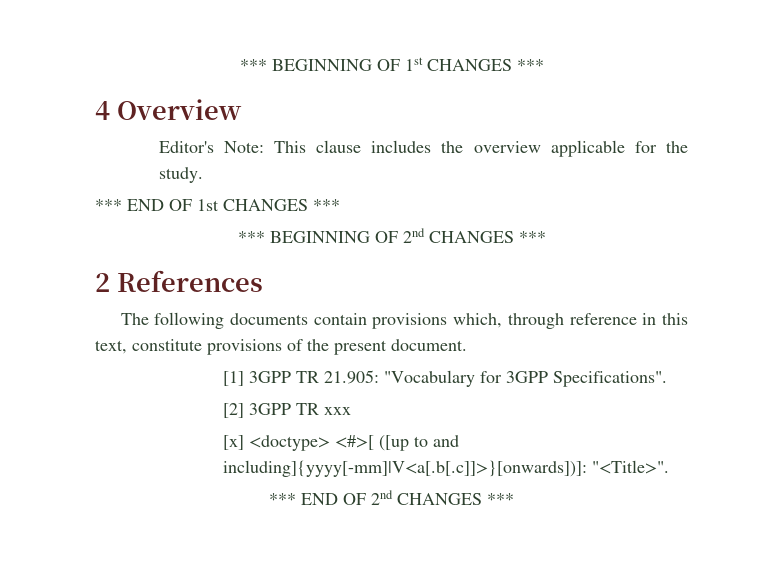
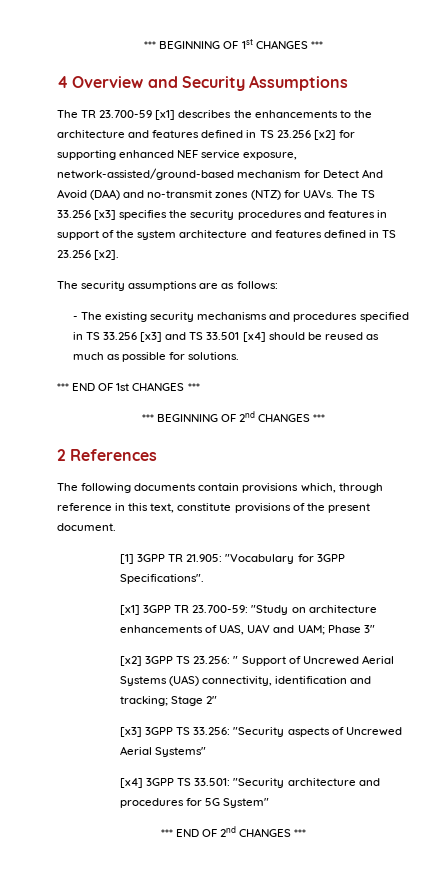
[158,140,689,157] [158,167,203,183] // Editor's Note: This clause includes the overview applicable for the study. -> [147,75,349,91] [57,110,372,120] [57,130,355,140] [57,150,298,160] [57,168,384,180] [57,189,375,200] [57,210,387,220] [57,230,396,240] [57,250,120,260] [57,281,278,291] [72,312,409,322] [72,332,379,342] [72,352,240,362] and Security Assumptions // The TR 23.700-59 [x1] describes the enhancements to the architecture and features defined in TS 23.256 [x2] for supporting enhanced NEF service exposure, network-assisted/ground-based mechanism for Detect And Avoid (DAA) and no-transmit zones (NTZ) for UAVs. The TS 33.256 [x3] specifies the security procedures and features in support of the system architecture and features defined in TS 23.256 [x2]. // The security assumptions are as follows: // - The existing security mechanisms and procedures specified in TS 33.256 [x3] and TS 33.501 [x4] should be reused as much as possible for solutions.
[222,403,351,418] [222,435,459,451] [222,460,669,477] [2] 3GPP TR xxx // [x] <doctype> <#>[ ([up to and including]{yyyy[-mm]|V<a[.b[.c]]>}[onwards])]: "<Title>". -> [120,605,377,615] [120,624,375,635] [120,655,394,666] [120,675,372,686] [120,696,218,706] [120,727,402,737] [120,746,207,757] [120,778,380,788] [120,798,270,808] [x1] 3GPP TR 23.700-59: "Study on architecture enhancements of UAS, UAV and UAM; Phase 3" // [x2] 3GPP TS 23.256: " Support of Uncrewed Aerial Systems (UAS) connectivity, identification and tracking; Stage 2" // [x3] 3GPP TS 33.256: "Security aspects of Uncrewed Aerial Systems" // [x4] 3GPP TS 33.501: "Security architecture and procedures for 5G System"

